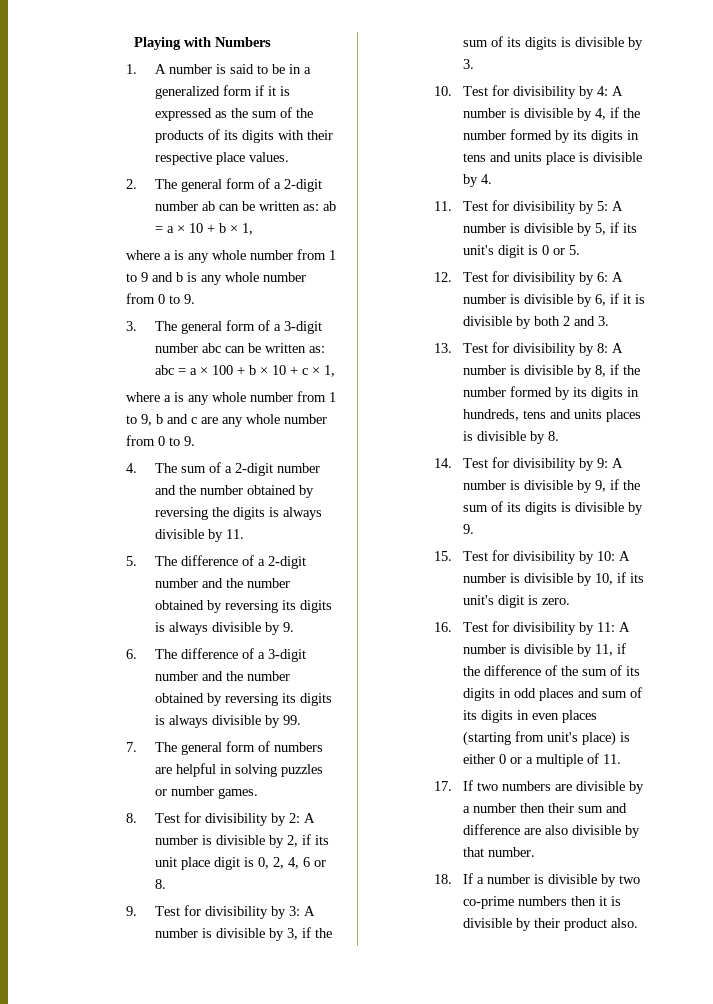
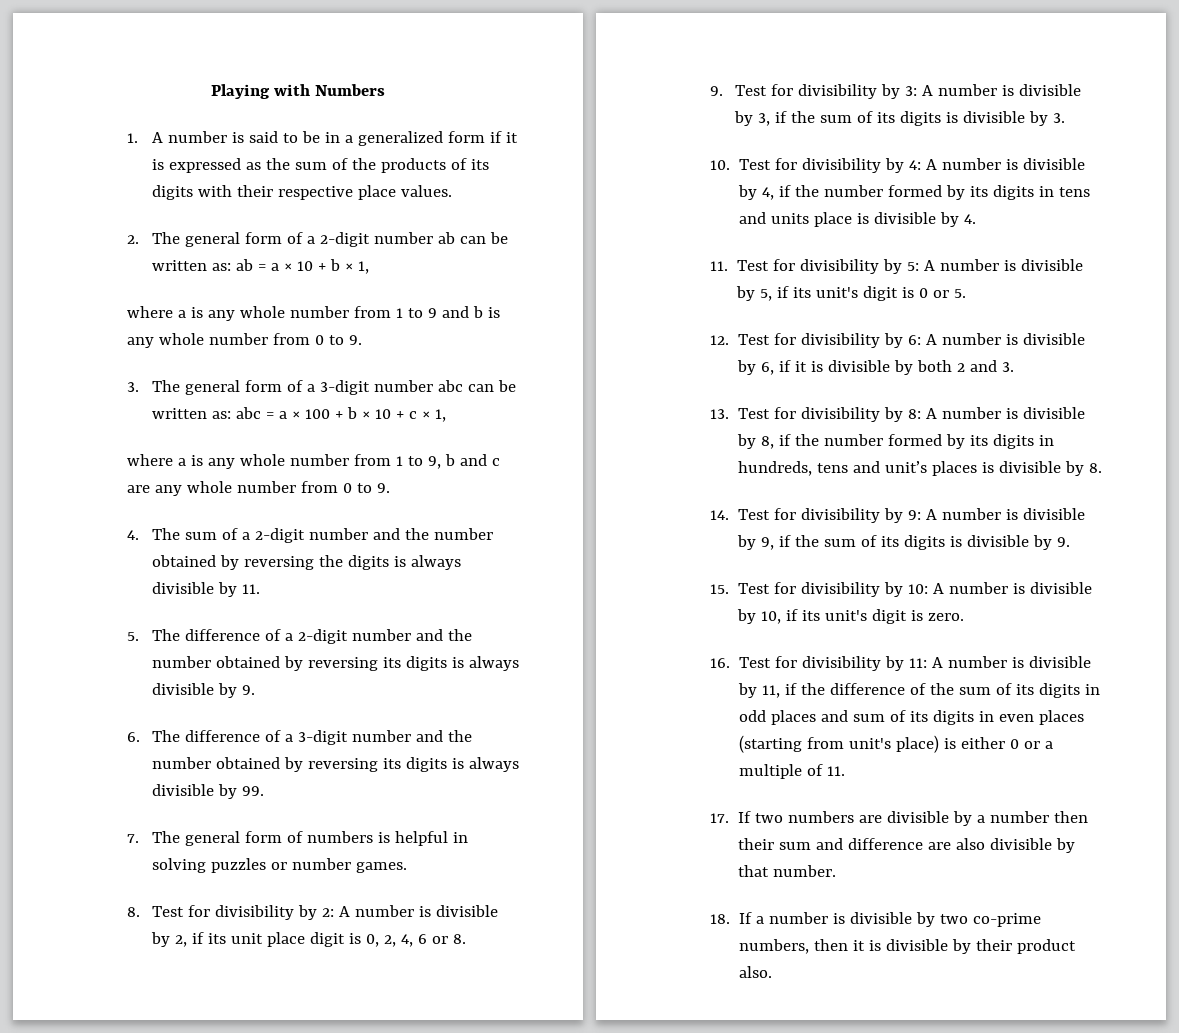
[154,767,172,774] are -> [377,832,390,843] is
[573,409,602,419] units -> [884,461,927,473] unit’s
[517,896,567,906] numbers -> [738,939,809,954] numbers,

